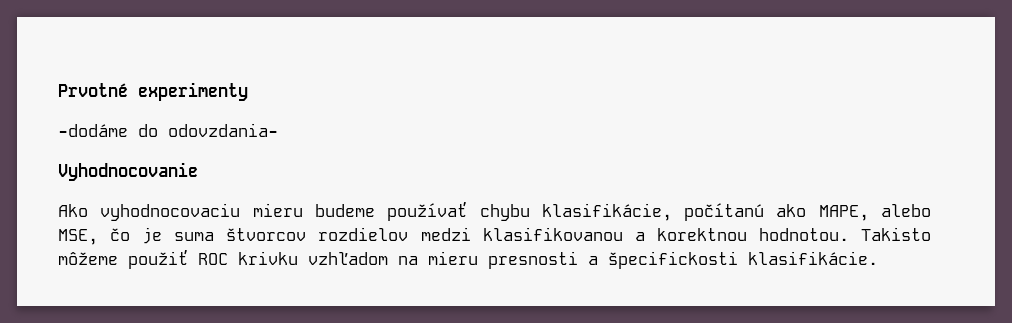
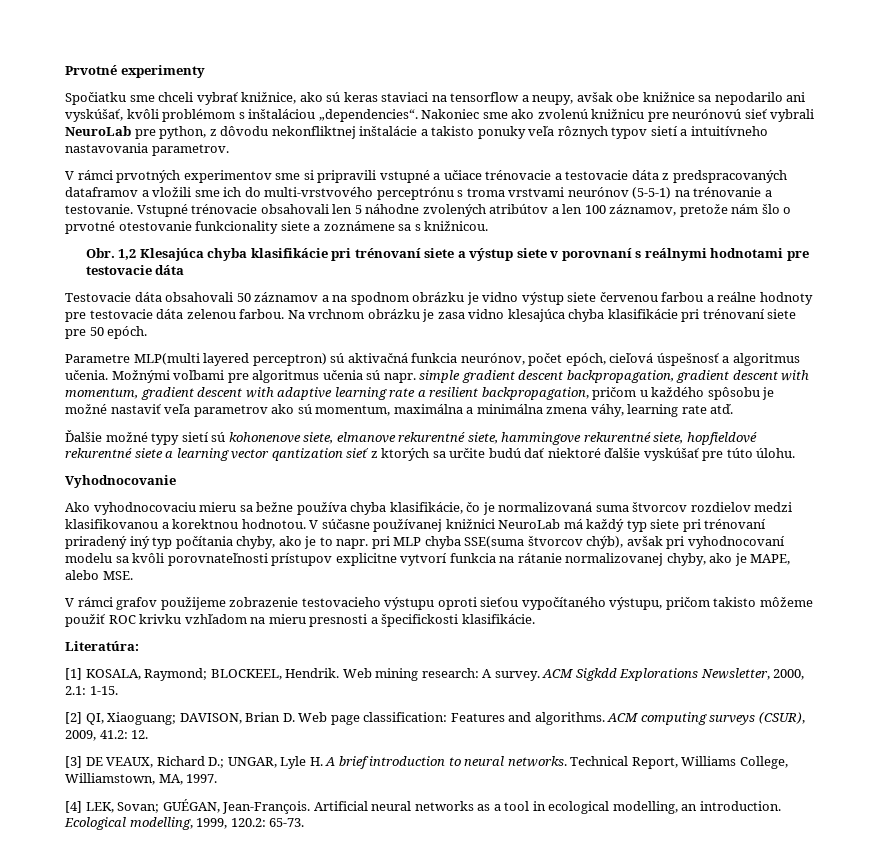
[58,123,278,137] [58,162,198,181] [58,201,931,221] [58,229,98,245] -dodáme do odovzdania- // Vyhodnocovanie // Ako vyhodnocovaciu mieru budeme používať chybu klasifikácie, počítanú ako MAPE, alebo MSE, -> [65,92,806,105] [65,109,815,122] [65,126,768,139] [65,143,229,156] [65,170,787,183] [65,187,772,200] [65,204,792,217] [65,221,489,234] [85,248,809,261] [85,265,185,275] [65,292,813,305] [65,309,797,322] [65,326,148,339] [65,353,800,366] [65,370,810,383] [65,387,775,400] [65,404,734,417] [65,430,757,445] [65,448,796,461] [65,475,176,488] [65,502,463,515] Spočiatku sme chceli vybrať knižnice, ako sú keras staviaci na tensorflow a neupy, avšak obe knižnice sa nepodarilo ani vyskúšať, kvôli problémom s inštaláciou „dependencies“. Nakoniec sme ako zvolenú knižnicu pre neurónovú sieť vybrali NeuroLab pre python, z dôvodu nekonfliktnej inštalácie a takisto ponuky veľa rôznych typov sietí a intuitívneho nastavovania parametrov. // V rámci prvotných experimentov sme si pripravili vstupné a učiace trénovacie a testovacie dáta z predspracovaných dataframov a vložili sme ich do multi-vrstvového perceptrónu s troma vrstvami neurónov (5-5-1) na trénovanie a testovanie. Vstupné trénovacie obsahovali len 5 náhodne zvolených atribútov a len 100 záznamov, pretože nám šlo o prvotné otestovanie funkcionality siete a zoznámene sa s knižnicou. // Obr. 1,2 Klesajúca chyba klasifikácie pri trénovaní siete a výstup siete v porovnaní s reálnymi hodnotami pre testovacie dáta // Testovacie dáta obsahovali 50 záznamov a na spodnom obrázku je vidno výstup siete červenou farbou a reálne hodnoty pre testovacie dáta zelenou farbou. Na vrchnom obrázku je zasa vidno klesajúca chyba klasifikácie pri trénovaní siete pre 50 epóch. // Parametre MLP(multi layered perceptron) sú aktivačná funkcia neurónov, počet epóch, cieľová úspešnosť a algoritmus učenia. Možnými voľbami pre algoritmus učenia sú napr. simple gradient descent backpropagation, gradient descent with momentum, gradient descent with adaptive learning rate a resilient backpropagation, pričom u každého spôsobu je možné nastaviť veľa parametrov ako sú momentum, maximálna a minimálna zmena váhy, learning rate atď. // Ďalšie možné typy sietí sú kohonenove siete, elmanove rekurentné siete, hammingove rekurentné siete, hopfieldové rekurentné siete a learning vector qantization sieť z ktorých sa určite budú dať niektoré ďalšie vyskúšať pre túto úlohu. // Vyhodnocovanie // Ako vyhodnocovaciu mieru sa bežne používa chyba klasifikácie,
(163, 235) none -> [498,502,593,512] normalizovaná
[861,227,931,241] Takisto -> [309,519,767,532] [65,536,785,549] [65,553,791,566] [65,570,133,580] [65,597,757,610] V súčasne používanej knižnici NeuroLab má každý typ siete pri trénovaní priradený iný typ počítania chyby, ako je to napr. pri MLP chyba SSE(suma štvorcov chýb), avšak pri vyhodnocovaní modelu sa kvôli porovnateľnosti prístupov explicitne vytvorí funkcia na rátanie normalizovanej chyby, ako je MAPE, alebo MSE. // V rámci grafov použijeme zobrazenie testovacieho výstupu oproti sieťou vypočítaného výstupu, pričom takisto
(878, 258) none -> [65,641,139,651] [65,668,805,681] [65,686,118,695] [65,712,805,725] [65,730,149,741] [65,756,788,769] [65,773,218,785] [65,799,781,814] [64,817,305,830] // Literatúra: // [1] KOSALA, Raymond; BLOCKEEL, Hendrik. Web mining research: A survey. ACM Sigkdd Explorations Newsletter, 2000, 2.1: 1-15. // [2] QI, Xiaoguang; DAVISON, Brian D. Web page classification: Features and algorithms. ACM computing surveys (CSUR), 2009, 41.2: 12. // [3] DE VEAUX, Richard D.; UNGAR, Lyle H. A brief introduction to neural networks. Technical Report, Williams College, Williamstown, MA, 1997. // [4] LEK, Sovan; GUÉGAN, Jean-François. Artificial neural networks as a tool in ecological modelling, an introduction. Ecological modelling, 1999, 120.2: 65-73.

